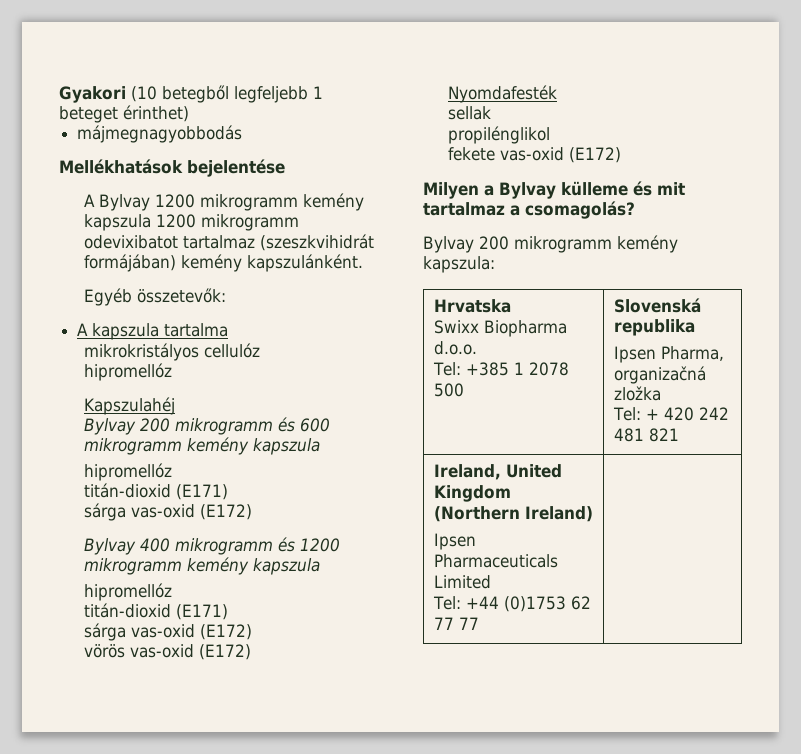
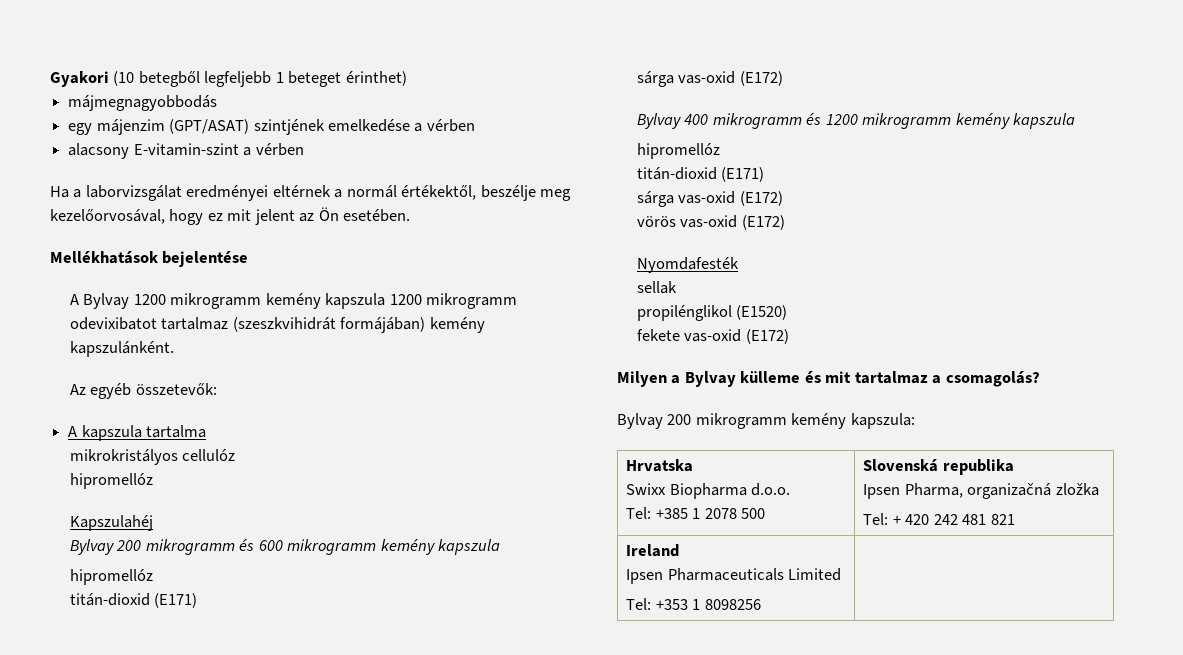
(243, 134) none -> [68,119,475,135] [68,143,304,159] [50,185,572,201] [50,207,411,225] // egy májenzim (GPT/ASAT) szintjének emelkedése a vérben // alacsony E-vitamin-szint a vérben // Ha a laborvizsgálat eredményei eltérnek a normál értékektől, beszélje meg kezelőorvosával, hogy ez mit jelent az Ön esetében.
[84,288,133,306] Egyéb -> [69,383,132,399] Az egyéb
(551, 135) none -> [736,305,788,320] (E1520)
[433,464,562,480] [433,485,511,502] [433,506,593,522] Ireland, United Kingdom (Northern Ireland) -> [626,544,680,557] Ireland
[465,596,591,612] [433,617,479,630] +44 (0)1753 62 77 77 -> [655,599,761,610] +353 1 8098256

